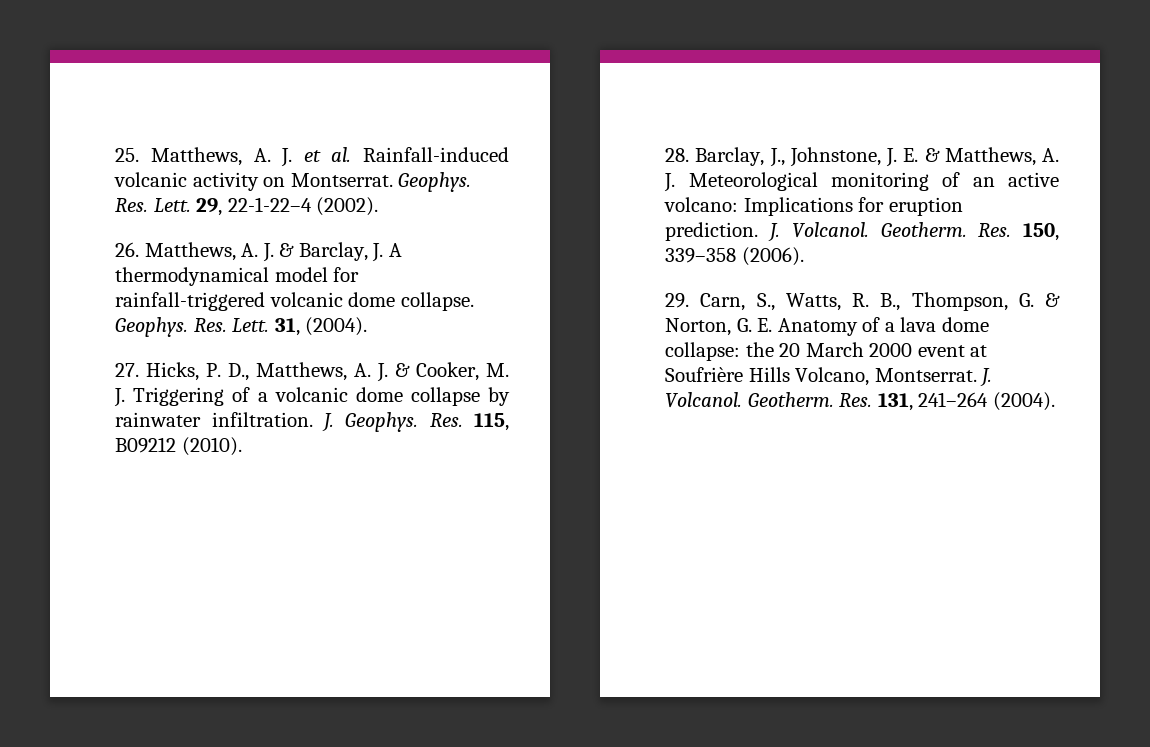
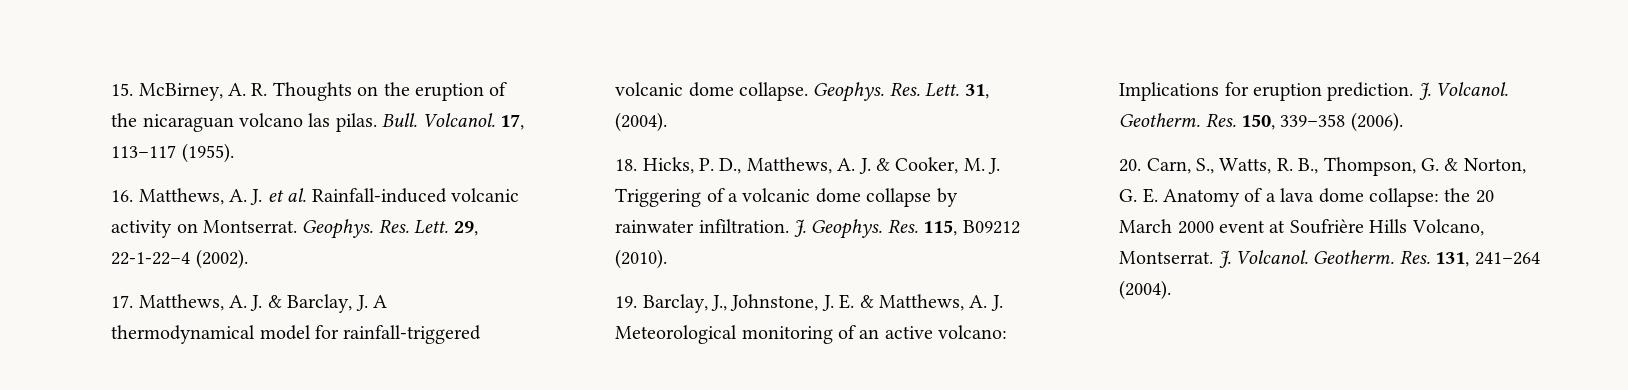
[115,148,140,162] 25. -> [111,82,508,101] [111,113,524,132] [111,143,234,163] [111,190,134,202] 15. McBirney, A. R. Thoughts on the eruption of the nicaraguan volcano las pilas. Bull. Volcanol. 17, 113–117 (1955). // 16.
[115,242,140,257] 26. -> [111,295,134,308] 17.
[115,363,140,377] 27. -> [615,159,638,171] 18.
[665,148,690,162] 28. -> [615,296,638,308] 19.
[665,293,690,308] 29. -> [1119,159,1142,172] 20.

